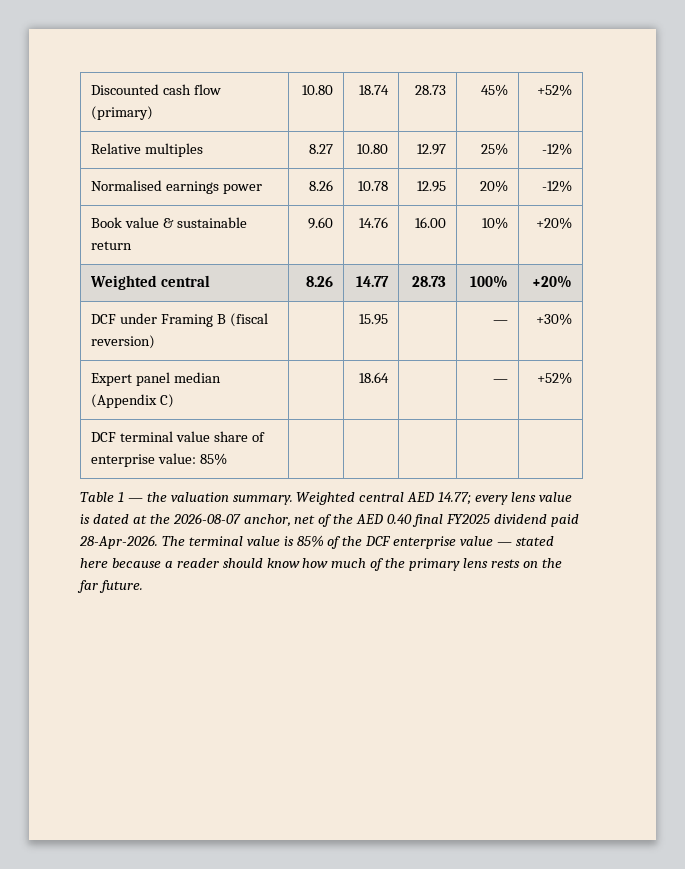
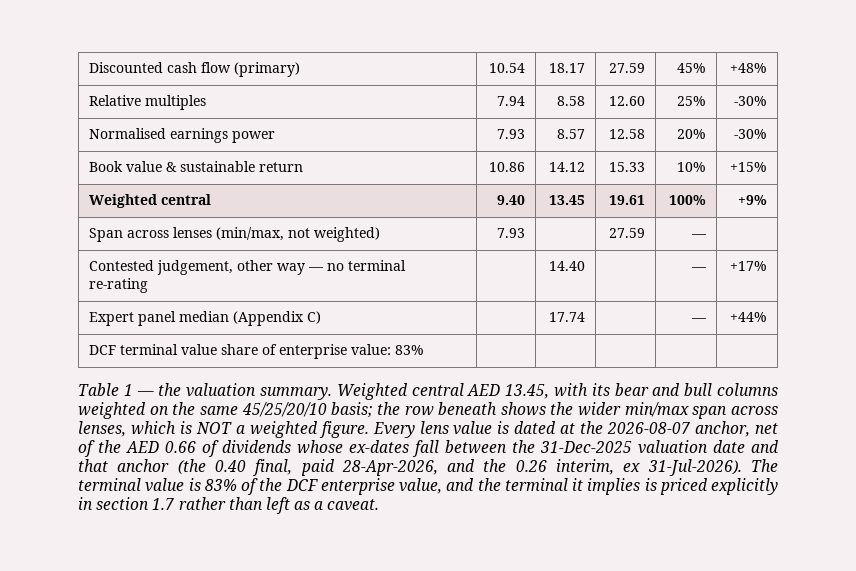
[301,85,333,95] [358,85,389,95] [414,85,446,95] 10.80 | 18.74 | 28.73 -> [488,63,525,73] [548,63,585,73] [608,63,645,73] 10.54 | 18.17 | 27.59
[536,84,572,96] +52% -> [729,63,767,73] +48%
[308,144,333,154] [356,144,388,154] [416,144,446,155] 8.27 | 10.80 | 12.97 -> [496,96,525,106] [556,96,585,106] [608,96,645,106] 7.94 | 8.58 | 12.60
[541,143,572,155] -12% -> [733,96,767,106] -30%
[308,180,333,191] [357,181,388,191] [416,181,446,192] 8.26 | 10.78 | 12.95 -> [496,129,525,139] [556,129,585,139] [608,129,645,139] 7.93 | 8.57 | 12.58
[541,180,572,192] -12% -> [733,129,767,139] -30%
[307,217,333,229] [358,217,388,228] [414,217,446,228] 9.60 | 14.76 | 16.00 -> [488,162,525,172] [548,162,585,172] [608,162,645,172] 10.86 | 14.12 | 15.33
[535,217,572,229] +20% -> [729,162,767,172] +15%
[305,276,333,287] [355,276,389,287] [411,276,446,287] [469,275,508,288] [531,275,572,288] [91,313,269,327] [91,335,156,349] [358,314,388,325] [492,320,508,324] [535,313,572,325] 8.26 | 14.77 | 28.73 | 100% | +20% // DCF under Framing B (fiscal reversion) | | 15.95 | | — | +30% -> [496,195,525,205] [548,195,585,205] [608,195,645,205] [668,195,706,205] [737,195,767,205] [89,227,381,242] [496,228,525,238] [608,228,645,238] [690,234,707,238] [89,260,407,275] [89,278,149,293] [548,261,585,271] [690,267,707,271] [729,261,767,271] 9.40 | 13.45 | 19.61 | 100% | +9% // Span across lenses (min/max, not weighted) | 7.93 | | 27.59 | — | // Contested judgement, other way — no terminal re-rating | | 14.40 | | — | +17%
[358,372,389,383] [492,379,508,383] [536,372,572,384] 18.64 | | — | +52% -> [548,312,585,322] [690,318,707,322] [729,312,767,322] 17.74 | | — | +44%
[200,453,228,465] 85% -> [395,345,425,355] 83%
[438,492,509,505] 14.77; every -> [505,383,778,399] [78,402,778,419] [78,421,415,438] 13.45, with its bear and bull columns weighted on the same 45/25/20/10 basis; the row beneath shows the wider min/max span across lenses, which is NOT a weighted figure. Every
[387,514,579,527] [79,535,158,549] 0.40 final FY2025 dividend paid 28-Apr-2026. -> [165,440,779,457] [78,459,742,476] 0.66 of dividends whose ex-dates fall between the 31-Dec-2025 valuation date and that anchor (the 0.40 final, paid 28-Apr-2026, and the 0.26 interim, ex 31-Jul-2026).
[296,535,324,547] 85% -> [204,479,237,491] 83%
[460,536,554,546] [80,558,562,571] [77,580,143,593] value — stated here because a reader should know how much of the primary lens rests on the far future. -> [399,478,778,495] [78,497,380,514] value, and the terminal it implies is priced explicitly in section 1.7 rather than left as a caveat.

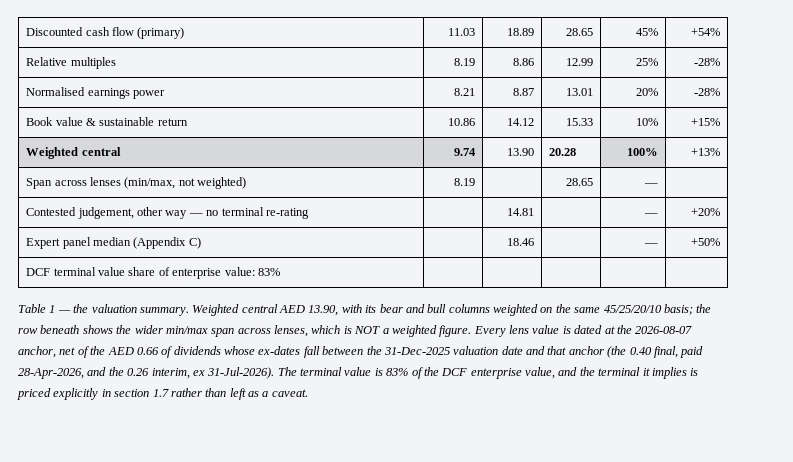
[488,63,525,73] [548,63,585,73] [608,63,645,73] 10.54 | 18.17 | 27.59 -> [447,28,475,36] [506,28,534,36] [565,28,593,36] 11.03 | 18.89 | 28.65
[729,63,767,73] +48% -> [690,28,720,36] +54%
[496,96,525,106] [556,96,585,106] [608,96,645,106] 7.94 | 8.58 | 12.60 -> [453,58,475,66] [512,58,534,66] [565,58,593,66] 8.19 | 8.86 | 12.99
[733,96,767,106] -30% -> [693,58,720,66] -28%
[496,129,525,139] [556,129,585,139] [608,129,645,139] 7.93 | 8.57 | 12.58 -> [453,88,475,96] [512,88,534,96] [565,88,593,96] 8.21 | 8.87 | 13.01
[733,129,767,139] -30% -> [693,88,720,96] -28%
[496,195,525,205] [548,195,585,205] [608,195,645,205] 9.40 | 13.45 | 19.61 -> [453,148,476,156] [506,148,534,156] [549,148,577,156] 9.74 | 13.90 | 20.28
[737,195,767,205] +9% -> [690,148,720,156] +13%
[496,228,525,238] [608,228,645,238] 7.93 | | 27.59 -> [453,178,475,186] [565,178,593,186] 8.19 | | 28.65
[548,261,585,271] [690,267,707,271] [729,261,767,271] 14.40 | | — | +17% -> [506,208,534,216] [643,213,658,216] [690,208,720,216] 14.81 | | — | +20%
[548,312,585,322] [690,318,707,322] [729,312,767,322] 17.74 | | — | +44% -> [506,238,534,246] [643,243,658,246] [690,238,720,246] 18.46 | | — | +50%
[505,384,550,399] 13.45, -> [308,305,339,316] 13.90,

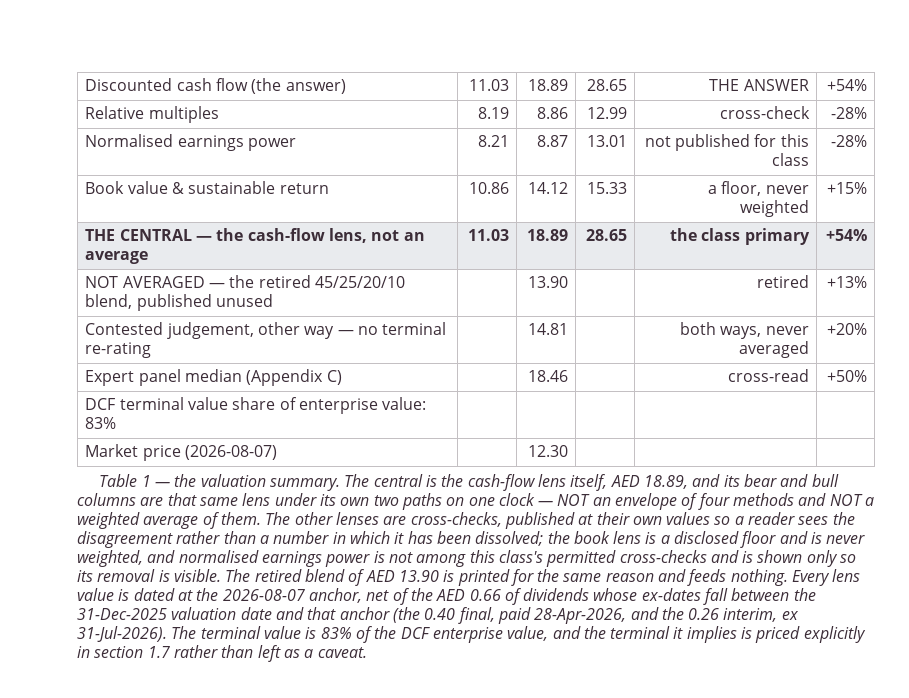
[137,27,185,39] [447,28,475,36] [506,28,534,36] [565,28,593,36] [635,28,658,36] (primary) | 11.03 | 18.89 | 28.65 | 45% -> [251,78,346,94] [468,79,509,91] [527,79,568,91] [586,79,627,91] [709,79,809,91] (the answer) | 11.03 | 18.89 | 28.65 | THE ANSWER
[635,58,658,66] 25% -> [719,106,810,119] cross-check
[635,88,658,96] 20% -> [644,134,809,151] [771,153,809,166] not published for this class
[635,118,658,126] [690,118,720,126] [26,147,121,159] [453,148,476,156] 10% | +15% // Weighted central | 9.74 -> [707,181,809,196] [739,200,809,217] [826,182,867,194] [85,228,425,243] [85,251,149,264] [467,229,509,241] [526,229,568,241] [585,229,627,241] [669,228,810,245] [825,229,867,241] [85,275,406,288] [85,294,274,311] a floor, never weighted | +15% // THE CENTRAL — the cash-flow lens, not an average | 11.03 | 18.89 | 28.65 | the class primary | +54% // NOT AVERAGED — the retired 45/25/20/10 blend, published unused |
[549,148,577,156] [626,148,658,156] 20.28 | 100% -> [756,275,809,288] | retired
[26,177,247,189] [453,178,475,186] [565,178,593,186] [643,183,658,186] // Span across lenses (min/max, not weighted) | 8.19 | | 28.65 | — | -> (867, 282) none
[643,213,658,216] — -> [679,322,809,339] [738,341,809,358] both ways, never averaged
[643,243,658,246] — -> [727,369,809,382] cross-read
(280, 272) none -> [85,444,278,461] [527,445,568,457] // Market price (2026-08-07) | | 12.30 | | |
[192,304,362,316] Weighted central AED 13.90, with -> [344,474,721,491] The central is the cash-flow lens itself, AED 18.89, and
[493,304,712,316] [18,325,472,337] weighted on the same 45/25/20/10 basis; the row beneath shows the wider min/max span across lenses, which is NOT a weighted figure. -> [140,493,875,510] [77,512,855,529] [77,531,866,548] [77,550,857,567] [77,569,788,586] are that same lens under its own two paths on one clock — NOT an envelope of four methods and NOT a weighted average of them. The other lenses are cross-checks, published at their own values so a reader sees the disagreement rather than a number in which it has been dissolved; the book lens is a disclosed floor and is never weighted, and normalised earnings power is not among this class's permitted cross-checks and is shown only so its removal is visible. The retired blend of AED 13.90 is printed for the same reason and feeds nothing.

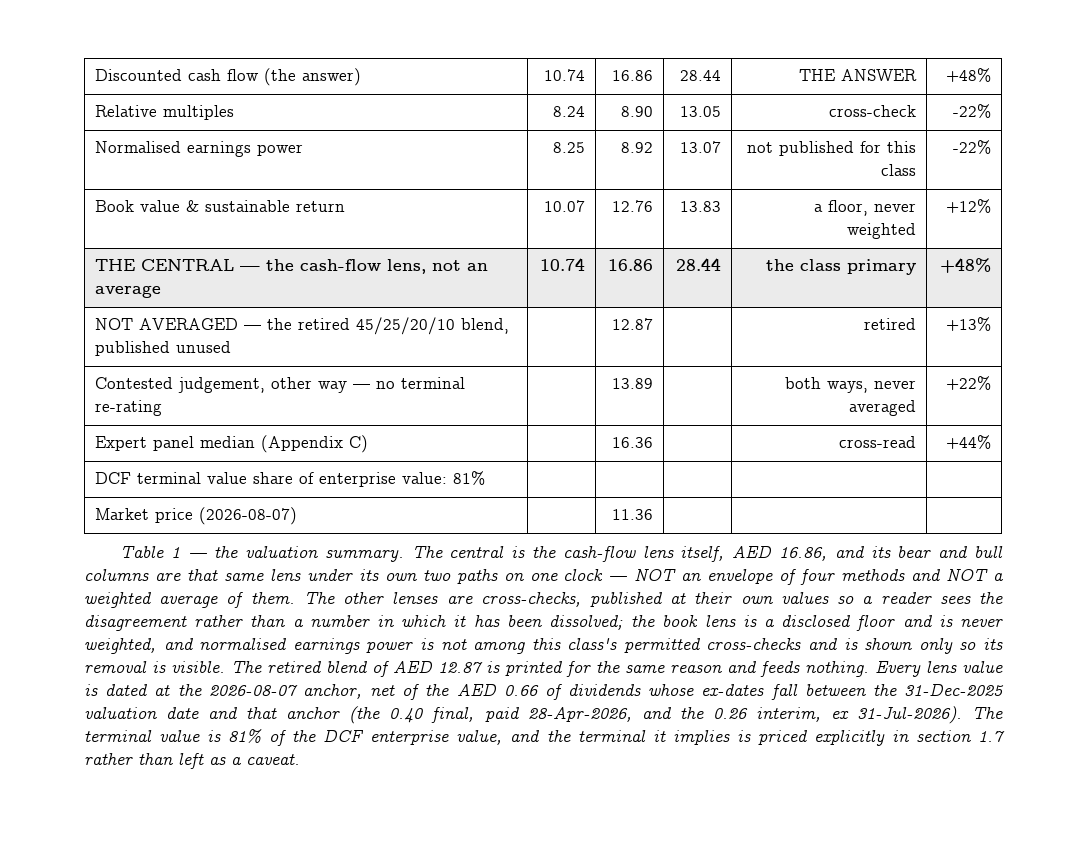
[468,79,509,91] [527,79,568,91] [586,79,627,91] 11.03 | 18.89 | 28.65 -> [543,69,585,81] [611,70,653,81] [679,70,721,81] 10.74 | 16.86 | 28.44
[826,79,867,91] +54% -> [945,68,991,82] +48%
[477,107,509,119] [536,107,568,119] [586,107,627,119] 8.19 | 8.86 | 12.99 -> [552,106,585,117] [620,106,653,117] [679,106,721,117] 8.24 | 8.90 | 13.05
[830,107,867,119] -28% -> [952,104,991,118] -22%
[477,135,509,147] [536,135,568,147] [586,135,627,147] 8.21 | 8.87 | 13.01 -> [552,142,585,153] [620,142,653,153] [679,141,721,153] 8.25 | 8.92 | 13.07
[830,135,867,147] -28% -> [952,140,991,154] -22%
[468,182,509,194] [527,182,568,194] [586,182,627,194] 10.86 | 14.12 | 15.33 -> [543,200,585,212] [611,200,653,212] [679,201,721,212] 10.07 | 12.76 | 13.83
[826,182,867,194] +15% -> [945,199,991,213] +12%
[467,229,509,241] [526,229,568,241] [585,229,627,241] 11.03 | 18.89 | 28.65 -> [539,258,585,271] [607,259,653,271] [675,258,721,271] 10.74 | 16.86 | 28.44
[825,229,867,241] +54% -> [939,258,991,273] +48%
[527,276,568,288] 13.90 -> [611,318,653,330] 12.87
[527,323,568,335] 14.81 -> [611,378,653,389] 13.89
[826,323,867,335] +20% -> [945,376,991,390] +22%
[527,370,568,382] 18.46 -> [611,437,653,448] 16.36
[826,370,867,382] +50% -> [945,435,991,449] +44%
[85,417,117,429] 83% -> [453,471,486,485] 81%
[527,445,568,457] 12.30 -> [611,509,653,520] 11.36
[643,475,688,489] 18.89, -> [779,547,828,561] 16.86,
[398,570,439,582] 13.90 -> [438,662,483,673] 12.87
[320,627,352,639] 83% -> [228,729,263,743] 81%

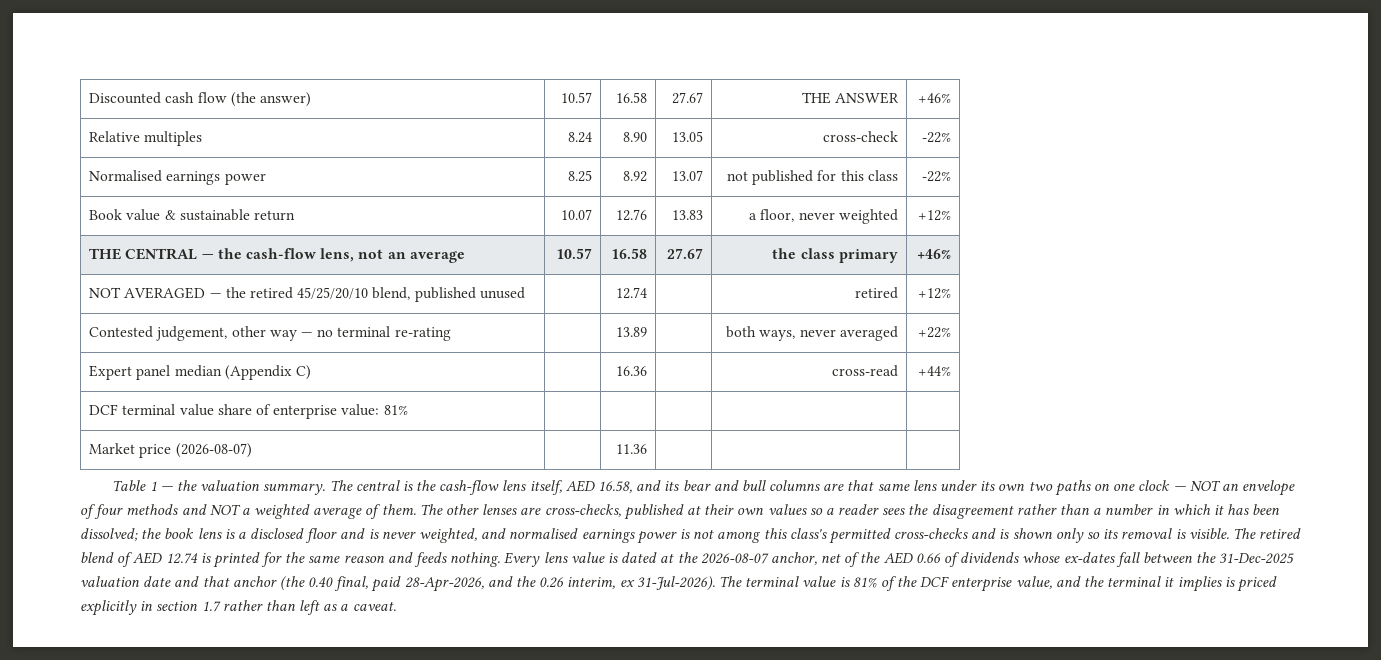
[543,69,585,81] [611,70,653,81] [679,70,721,81] 10.74 | 16.86 | 28.44 -> [560,92,592,103] [615,92,647,103] [671,92,703,104] 10.57 | 16.58 | 27.67
[945,68,991,82] +48% -> [917,93,951,103] +46%
[539,258,585,271] [607,259,653,271] [675,258,721,271] 10.74 | 16.86 | 28.44 -> [555,248,592,259] [610,248,647,259] [666,248,703,259] 10.57 | 16.58 | 27.67
[939,258,991,273] +48% -> [916,249,951,259] +46%
[611,318,653,330] 12.87 -> [615,287,647,299] 12.74
[945,317,991,331] +13% -> [917,288,951,299] +12%
[779,547,828,561] 16.86, -> [597,481,632,493] 16.58,
[438,662,483,673] 12.87 -> [165,553,198,564] 12.74

